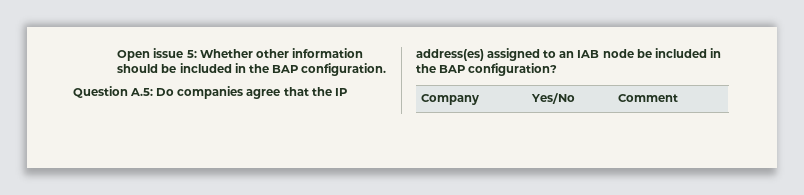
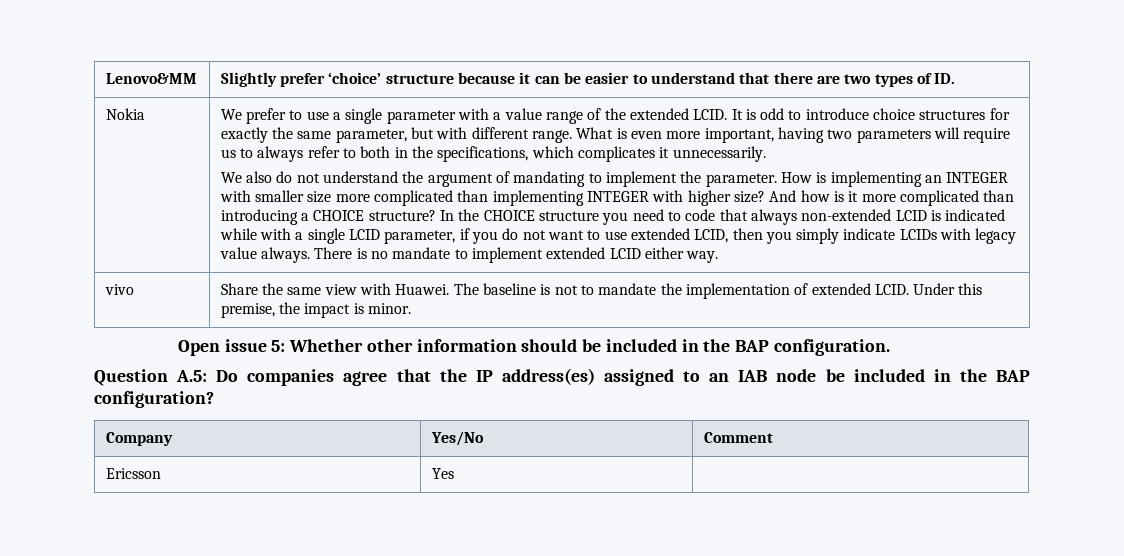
(117, 55) none -> [105,73,197,84] [220,72,956,87] [105,108,145,120] [220,108,1010,124] [220,127,1011,143] [220,146,766,162] [220,171,1009,187] [219,190,1015,206] [220,209,1006,225] [219,228,1017,244] [219,247,719,263] [104,284,134,295] [220,283,983,299] [220,302,411,318] Lenovo&MM | Slightly prefer ‘choice’ structure because it can be easier to understand that there are two types of ID. // Nokia | We prefer to use a single parameter with a value range of the extended LCID. It is odd to introduce choice structures for exactly the same parameter, but with different range. What is even more important, having two parameters will require us to always refer to both in the specifications, which complicates it unnecessarily. // We also do not understand the argument of mandating to implement the parameter. How is implementing an INTEGER with smaller size more complicated than implementing INTEGER with higher size? And how is it more complicated than introducing a CHOICE structure? In the CHOICE structure you need to code that always non-extended LCID is indicated while with a single LCID parameter, if you do not want to use extended LCID, then you simply indicate LCIDs with legacy value always. There is no mandate to implement extended LCID either way. // vivo | Share the same view with Huawei. The baseline is not to mandate the implementation of extended LCID. Under this premise, the impact is minor. //
(678, 98) none -> [105,468,161,479] [431,468,454,479] // Ericsson | Yes |

